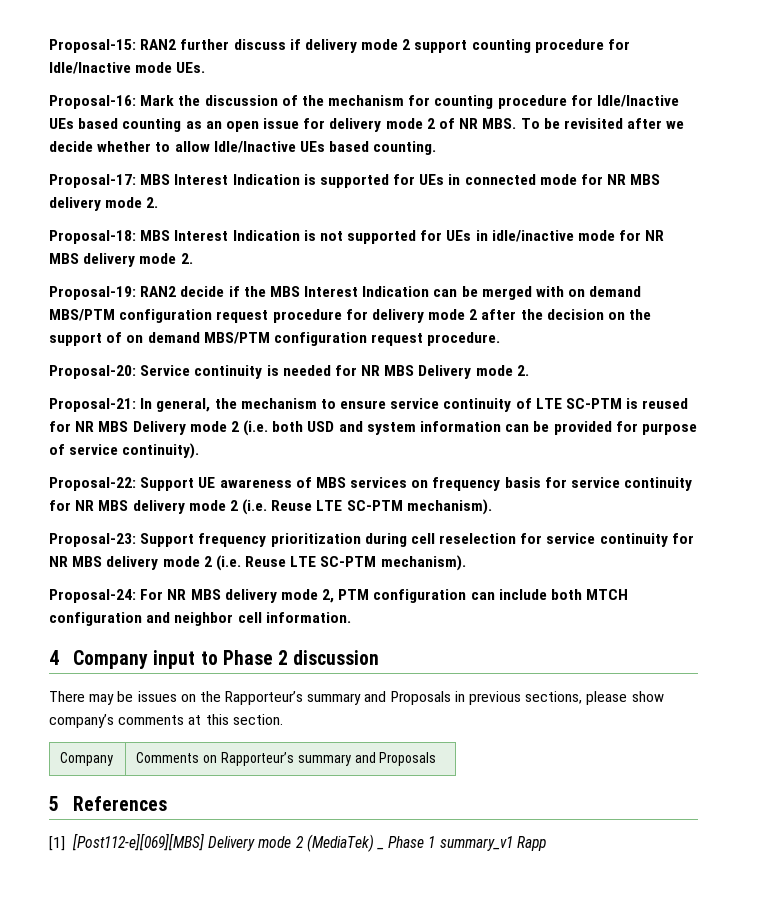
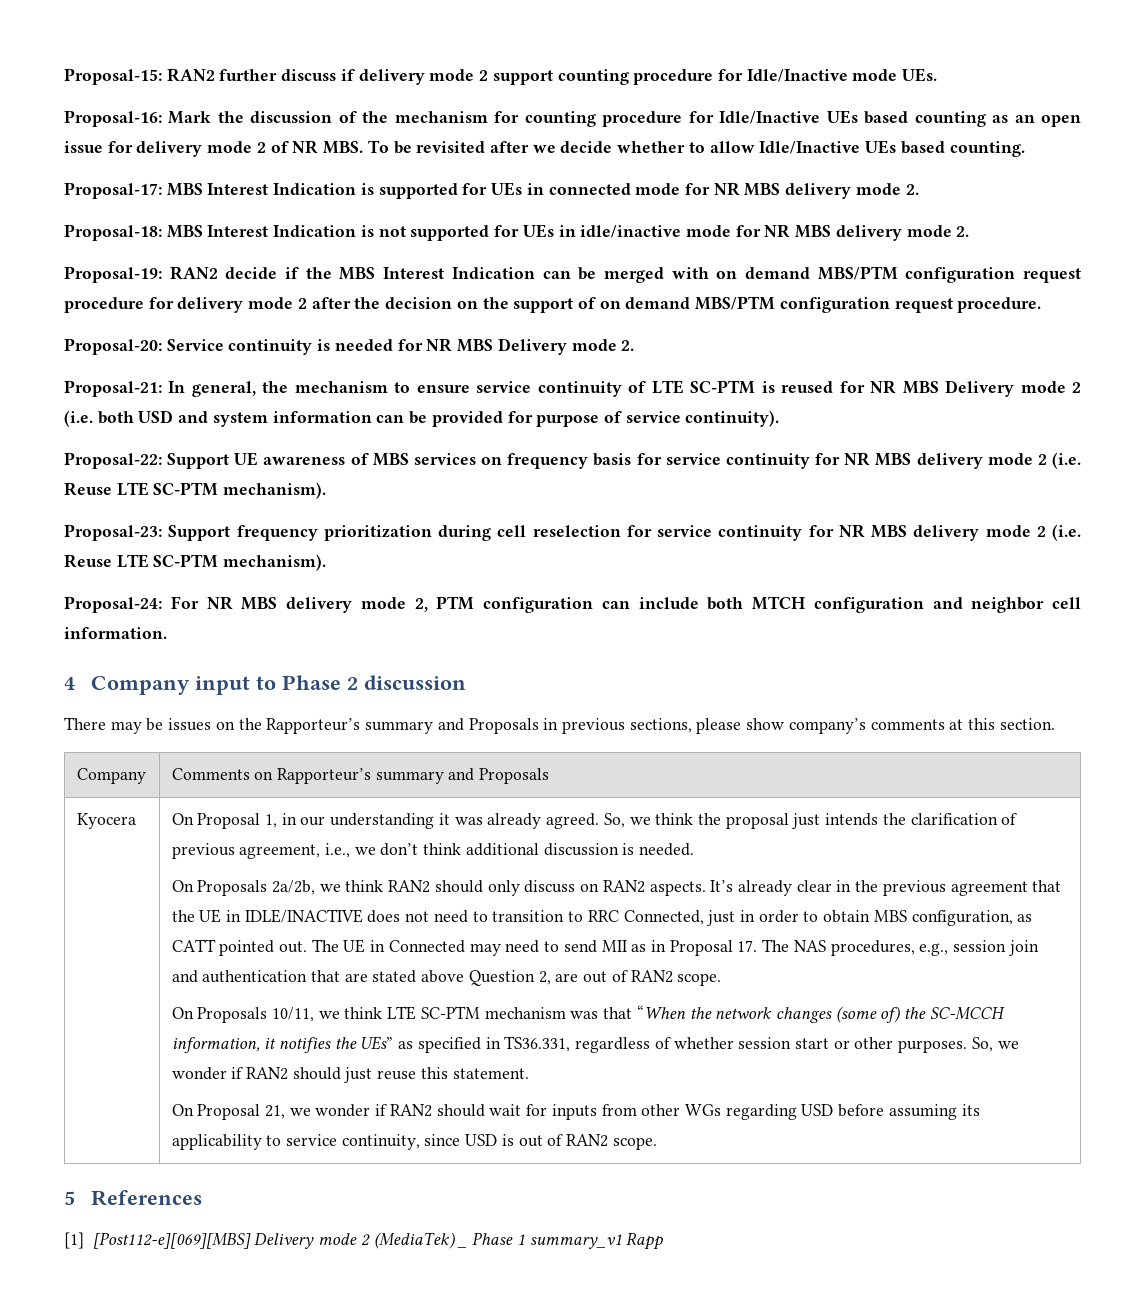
(437, 759) none -> [76,813,136,829] [171,813,1018,829] [171,843,695,859] [171,880,1062,896] [171,909,1033,926] [171,939,1039,956] [171,970,722,986] [171,1005,1005,1023] [171,1036,1019,1053] [171,1067,529,1083] [171,1104,980,1120] [171,1134,657,1150] // Kyocera | On Proposal 1, in our understanding it was already agreed. So, we think the proposal just intends the clarification of previous agreement, i.e., we don’t think additional discussion is needed. // On Proposals 2a/2b, we think RAN2 should only discuss on RAN2 aspects. It’s already clear in the previous agreement that the UE in IDLE/INACTIVE does not need to transition to RRC Connected, just in order to obtain MBS configuration, as CATT pointed out. The UE in Connected may need to send MII as in Proposal 17. The NAS procedures, e.g., session join and authentication that are stated above Question 2, are out of RAN2 scope. // On Proposals 10/11, we think LTE SC-PTM mechanism was that “When the network changes (some of) the SC-MCCH information, it notifies the UEs” as specified in TS36.331, regardless of whether session start or other purposes. So, we wonder if RAN2 should just reuse this statement. // On Proposal 21, we wonder if RAN2 should wait for inputs from other WGs regarding USD before assuming its applicability to service continuity, since USD is out of RAN2 scope.

